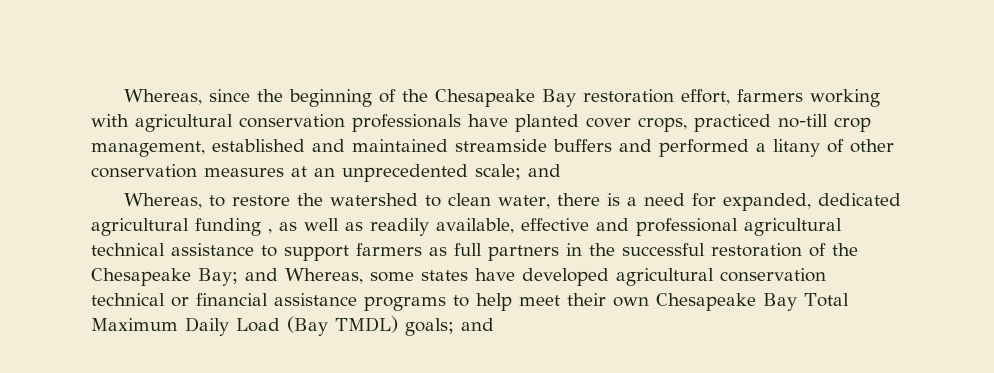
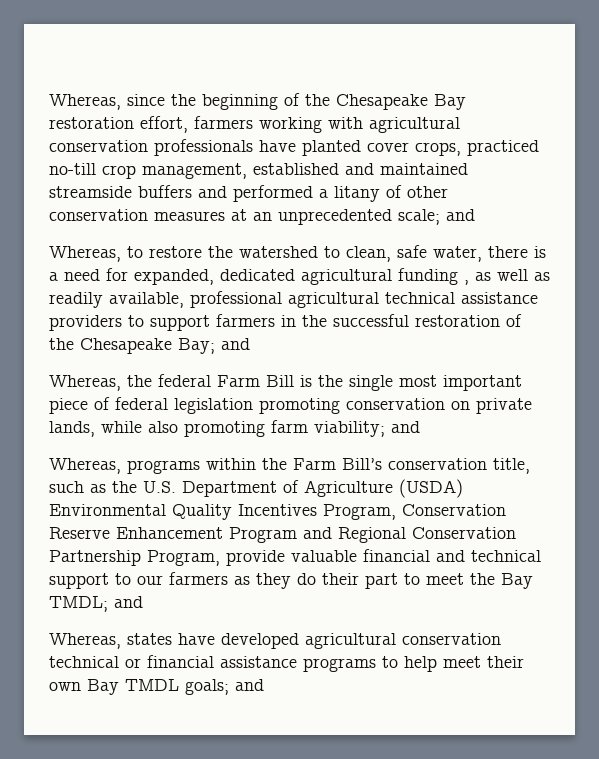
[448,193,492,206] clean -> [346,245,427,262] clean, safe
[521,218,629,231] effective and -> (184, 300) none
(254, 249) none -> [49,315,122,331] providers
[429,243,559,261] as full partners -> (275, 320) none
[285,268,414,284] Whereas, some -> [49,374,522,391] [49,397,532,414] [49,420,420,437] [49,458,530,474] [49,479,463,498] [49,504,506,520] [49,527,516,543] [49,549,541,566] [49,572,533,589] [49,596,143,612] [49,633,121,649] // Whereas, the federal Farm Bill is the single most important piece of federal legislation promoting conservation on private lands, while also promoting farm viability; and // Whereas, programs within the Farm Bill’s conservation title, such as the U.S. Department of Agriculture (USDA) Environmental Quality Incentives Program, Conservation Reserve Enhancement Program and Regional Conservation Partnership Program, provide valuable financial and technical support to our farmers as they do their part to meet the Bay TMDL; and // Whereas,
[656,293,849,311] [91,316,398,336] Chesapeake Bay Total Maximum Daily Load (Bay TMDL) -> [87,679,179,695] Bay TMDL

